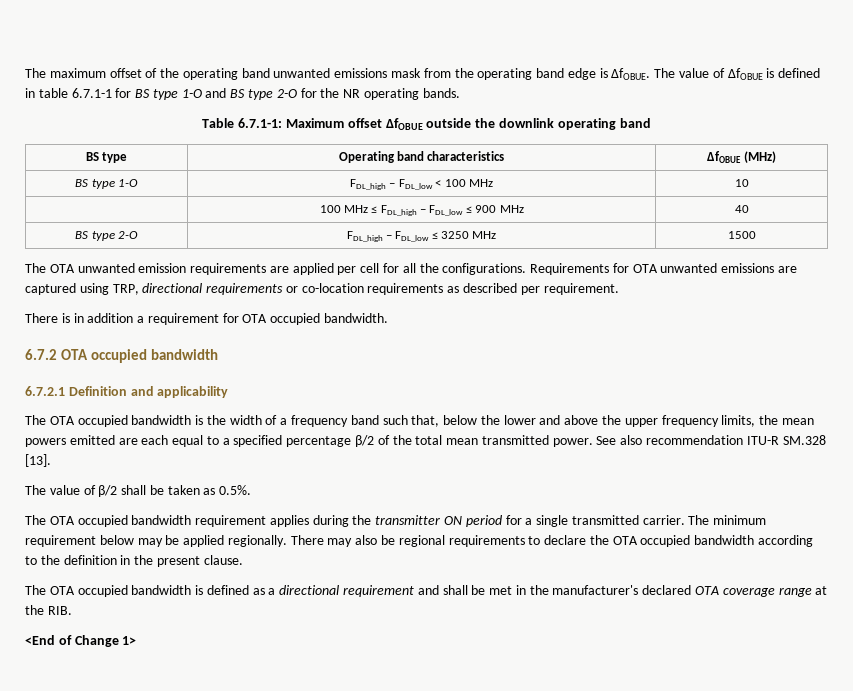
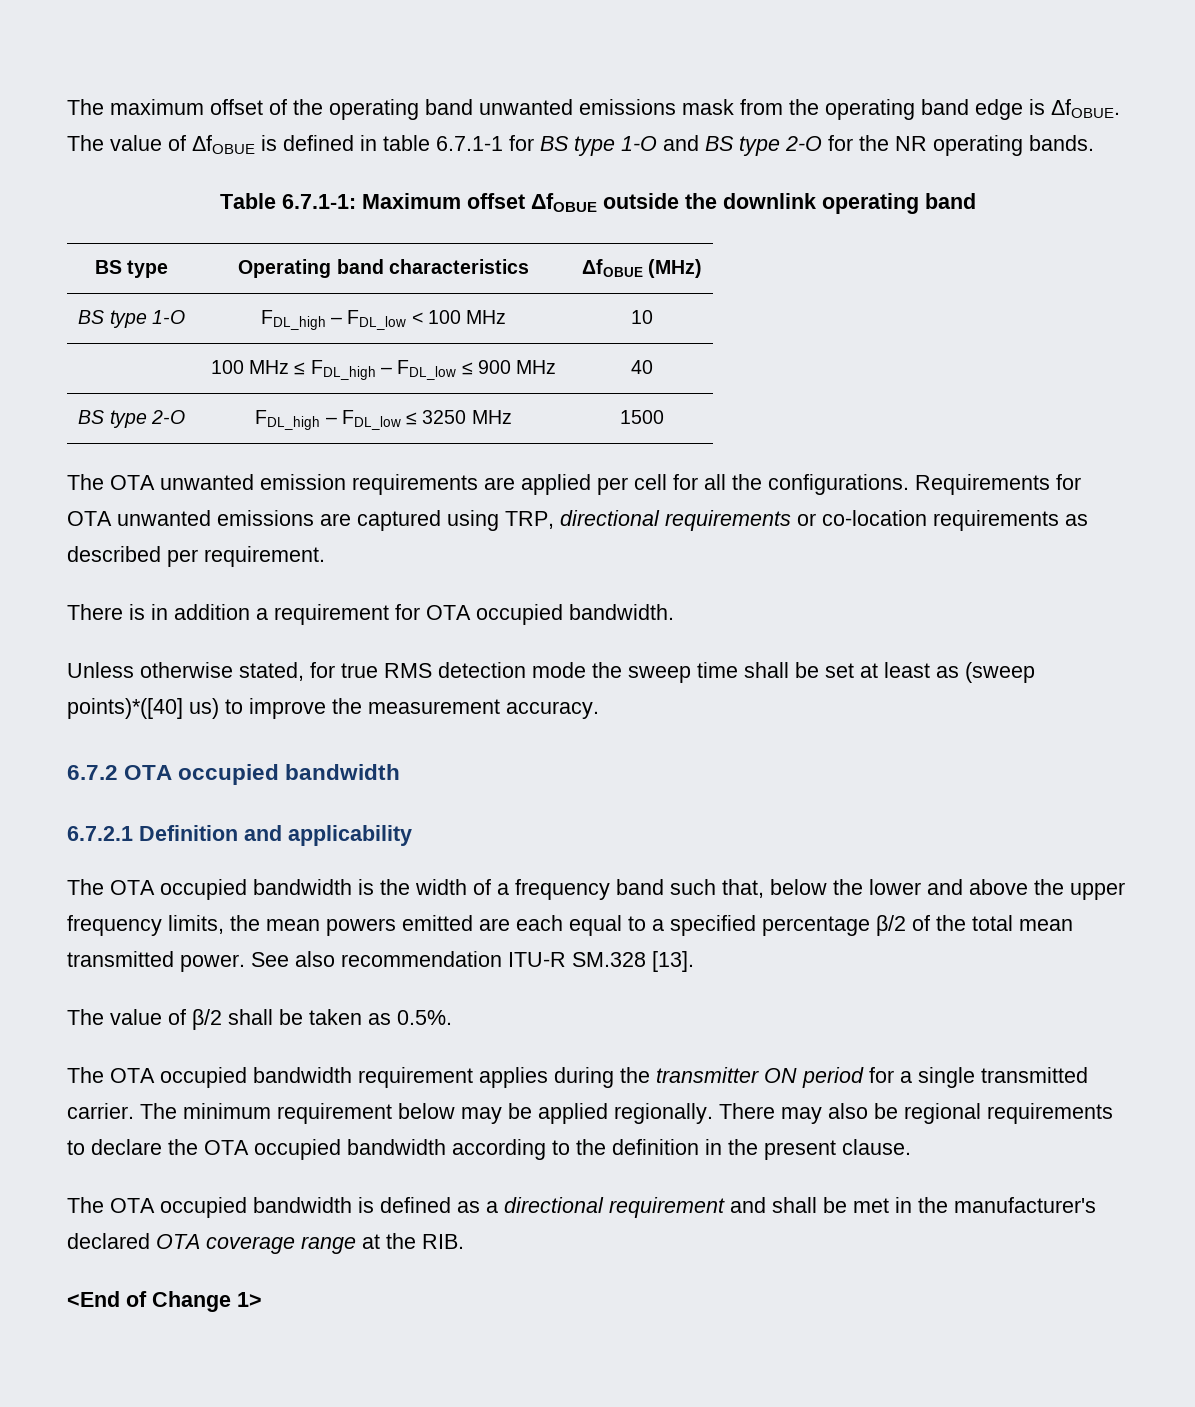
(389, 318) none -> [67,662,1035,683] [67,698,599,719] // Unless otherwise stated, for true RMS detection mode the sweep time shall be set at least as (sweep points)*([40] us) to improve the measurement accuracy.

